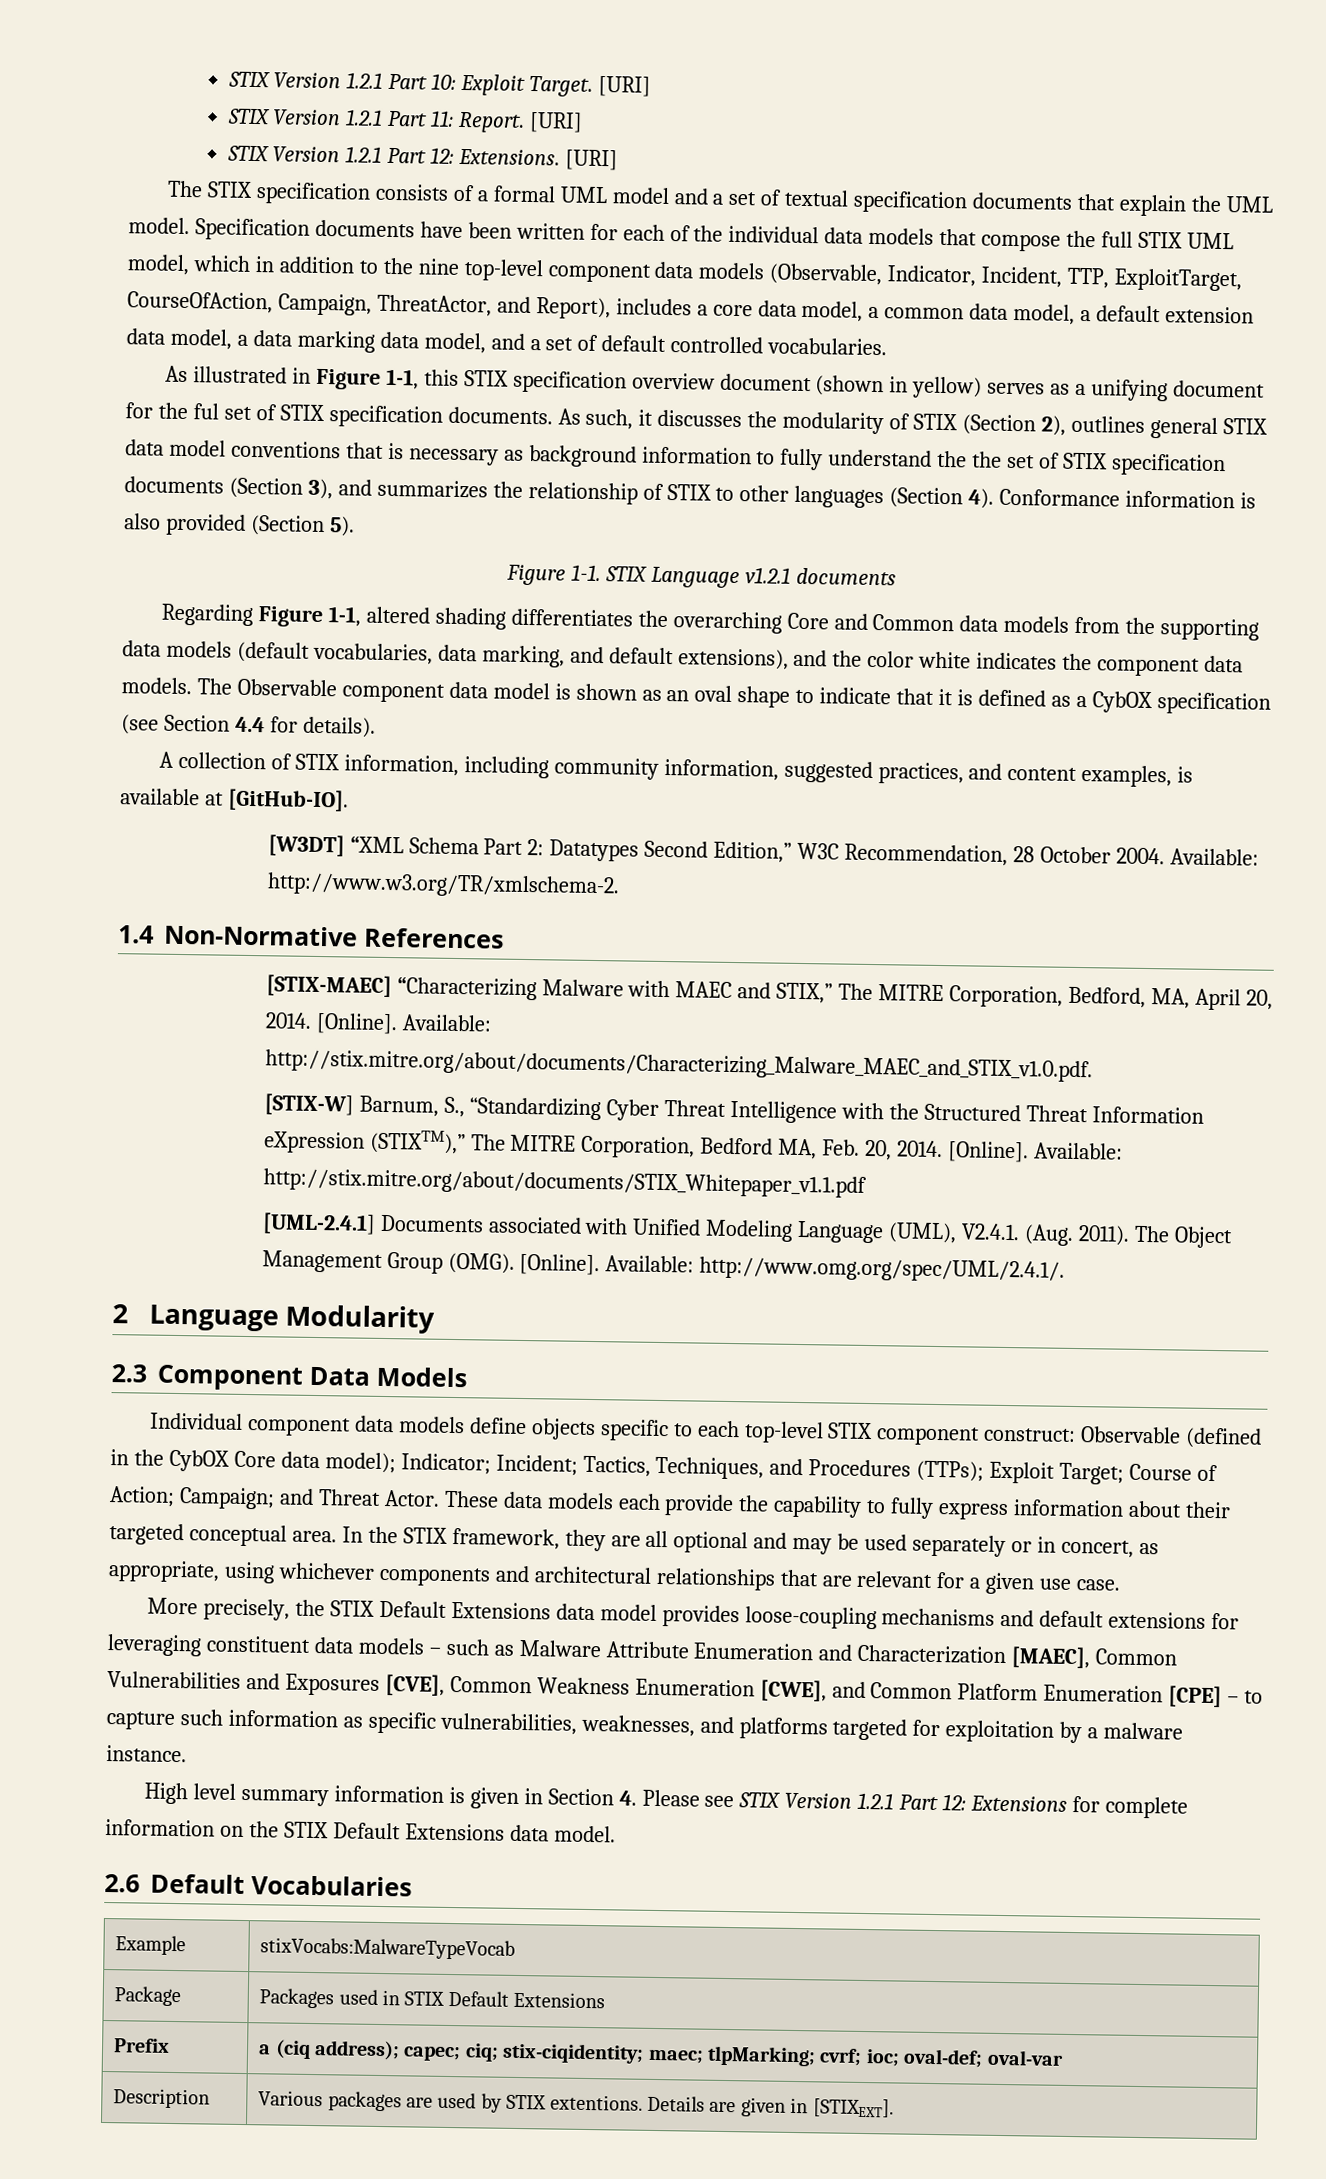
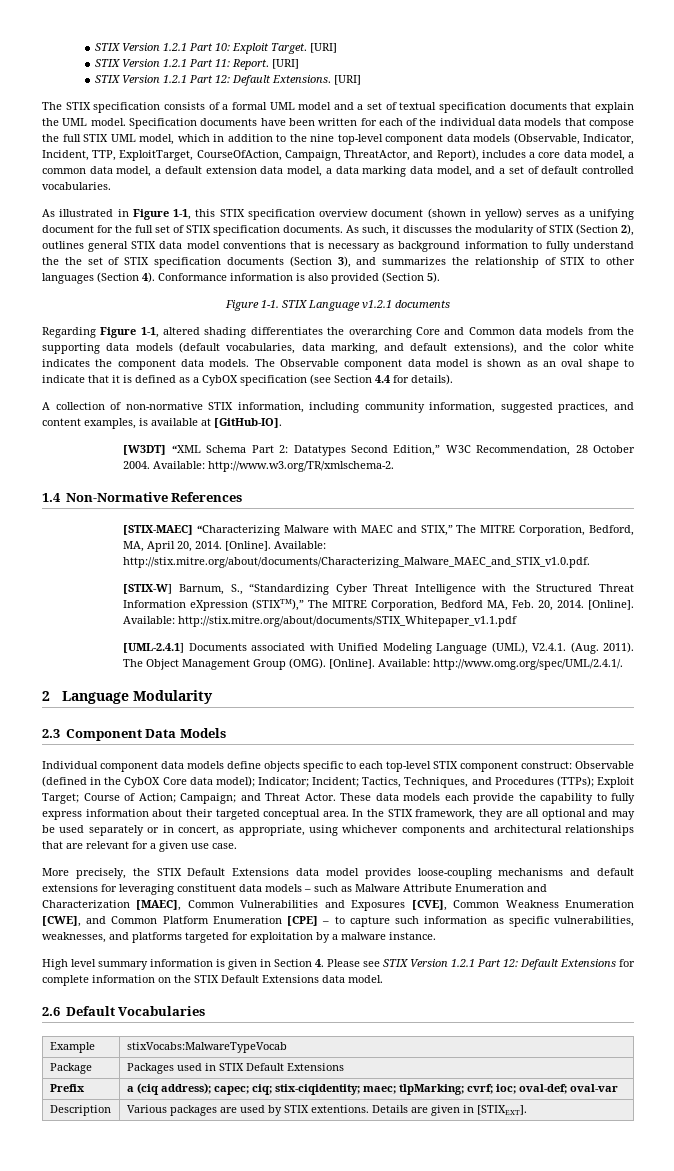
(455, 155) none -> [231,75,271,86] Default
[192,403,219,420] ful -> [135,225,153,233] full
(292, 761) none -> [125,402,203,410] non-normative
(967, 1802) none -> [520,959,559,970] Default

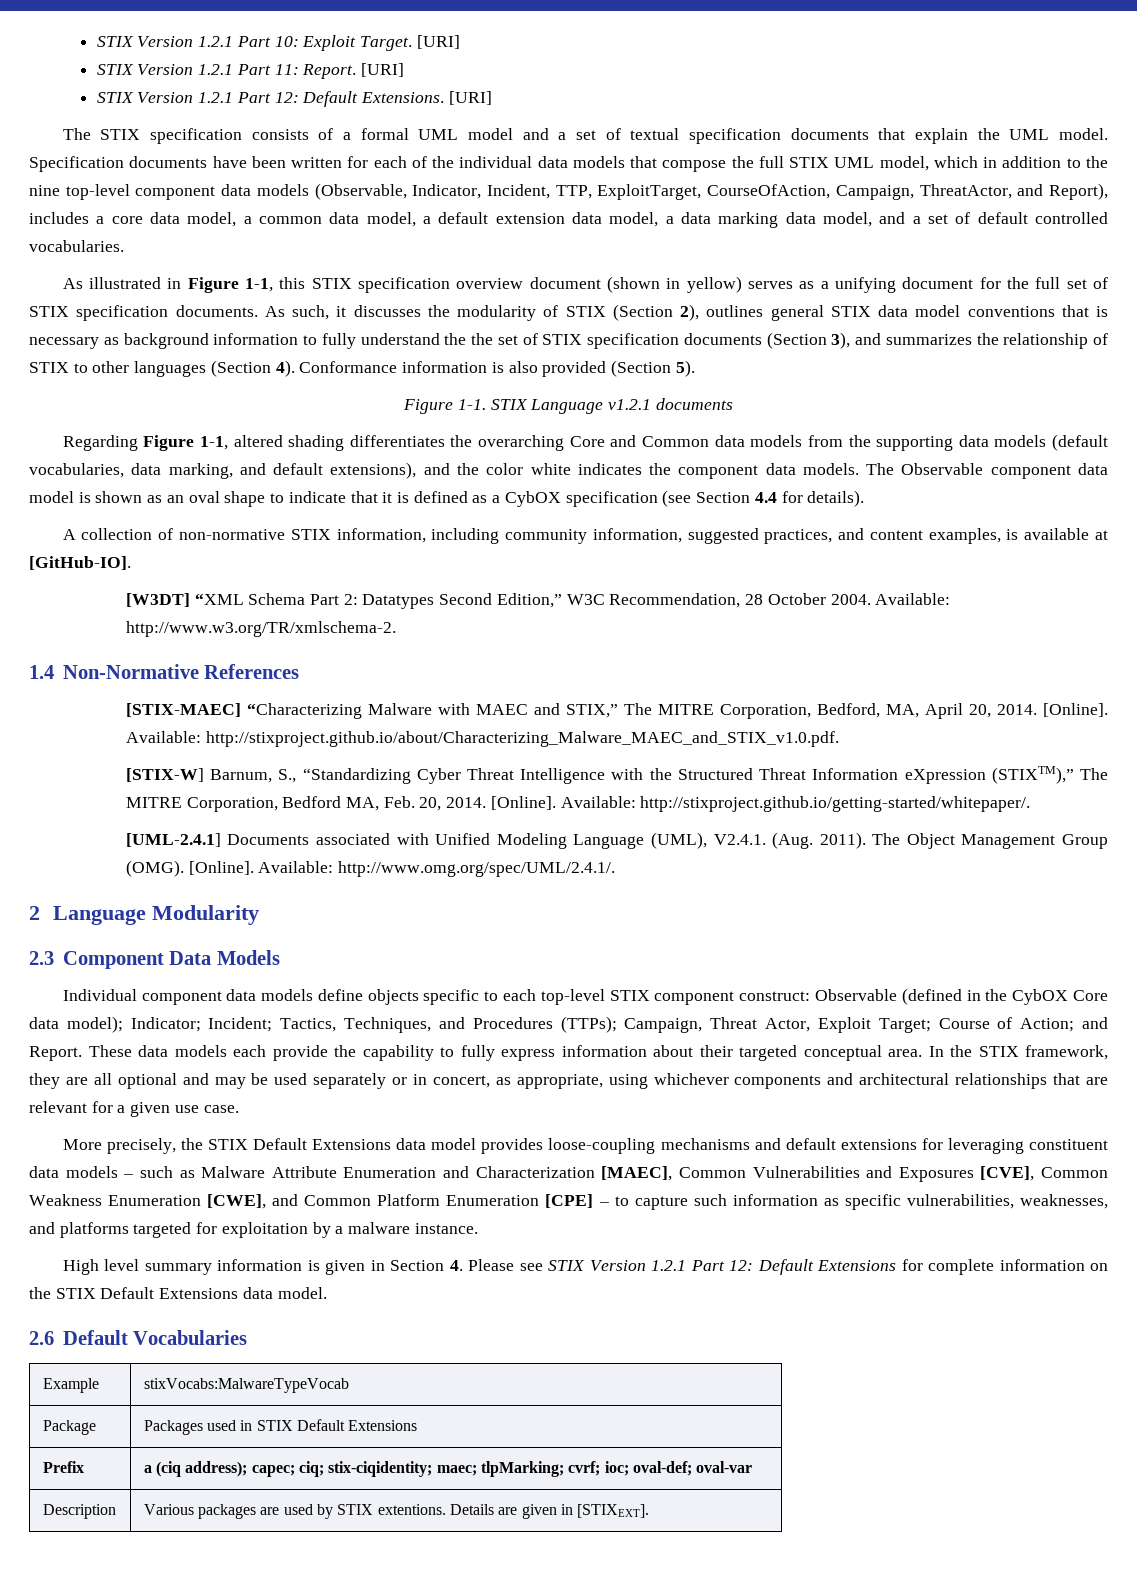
[123,557,591,568] http://stix.mitre.org/about/documents/Characterizing_Malware_MAEC_and_STIX_v1.0.pdf. -> [205,731,839,747] http://stixproject.github.io/about/Characterizing_Malware_MAEC_and_STIX_v1.0.pdf.
[178,616,518,627] http://stix.mitre.org/about/documents/STIX_Whitepaper_v1.1.pdf -> [640,796,1031,812] http://stixproject.github.io/getting-started/whitepaper/.
(594, 781) none -> [624,1017,811,1033] Campaign, Threat Actor,
[180,793,336,804] Campaign; and Threat Actor. -> [1082,1017,1109,1029] [29,1046,82,1061] and Report.

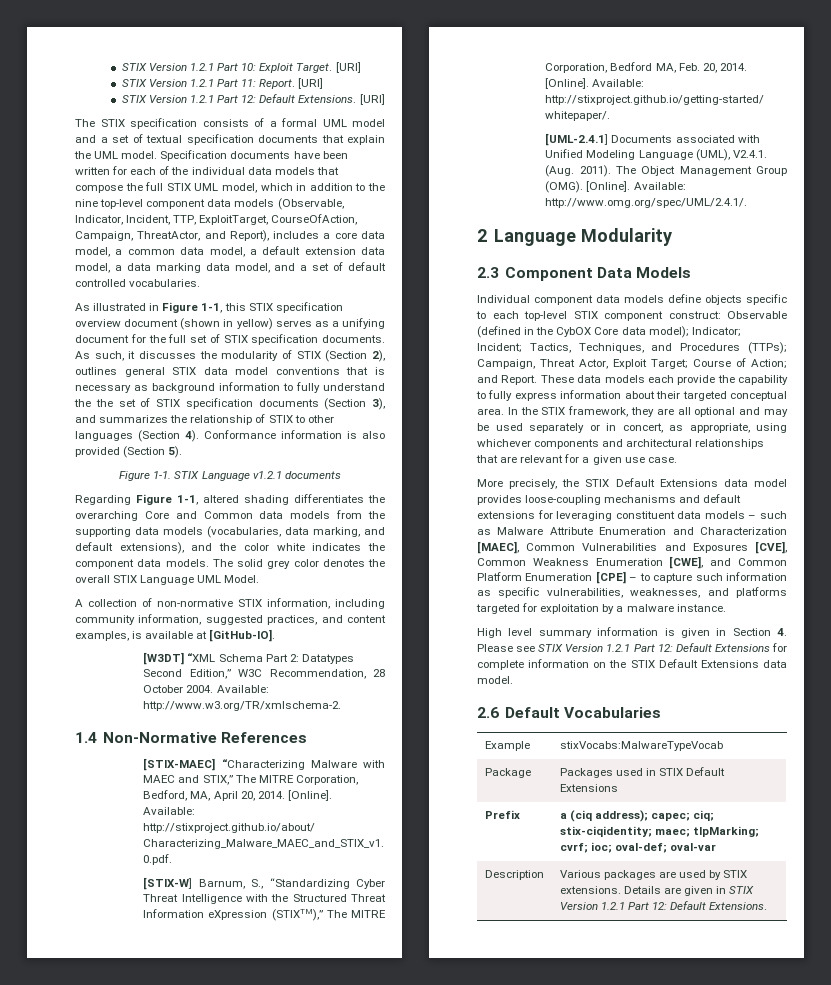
[1051,434,1108,451] [29,463,124,478] (default vocabularies, -> [207,526,281,538] (vocabularies,
[901,463,1109,479] [29,490,865,507] Observable component data model is shown as an oval shape to indicate that it is defined as a CybOX specification (see Section 4.4 for details). -> [237,559,385,569] [75,575,260,585] solid grey color denotes the overall STIX Language UML Model.
[377,1504,446,1515] extentions. -> [559,886,621,894] extensions.
[577,1504,650,1518] [STIXEXT]. -> [729,886,755,894] [559,901,768,910] STIX Version 1.2.1 Part 12: Default Extensions.

